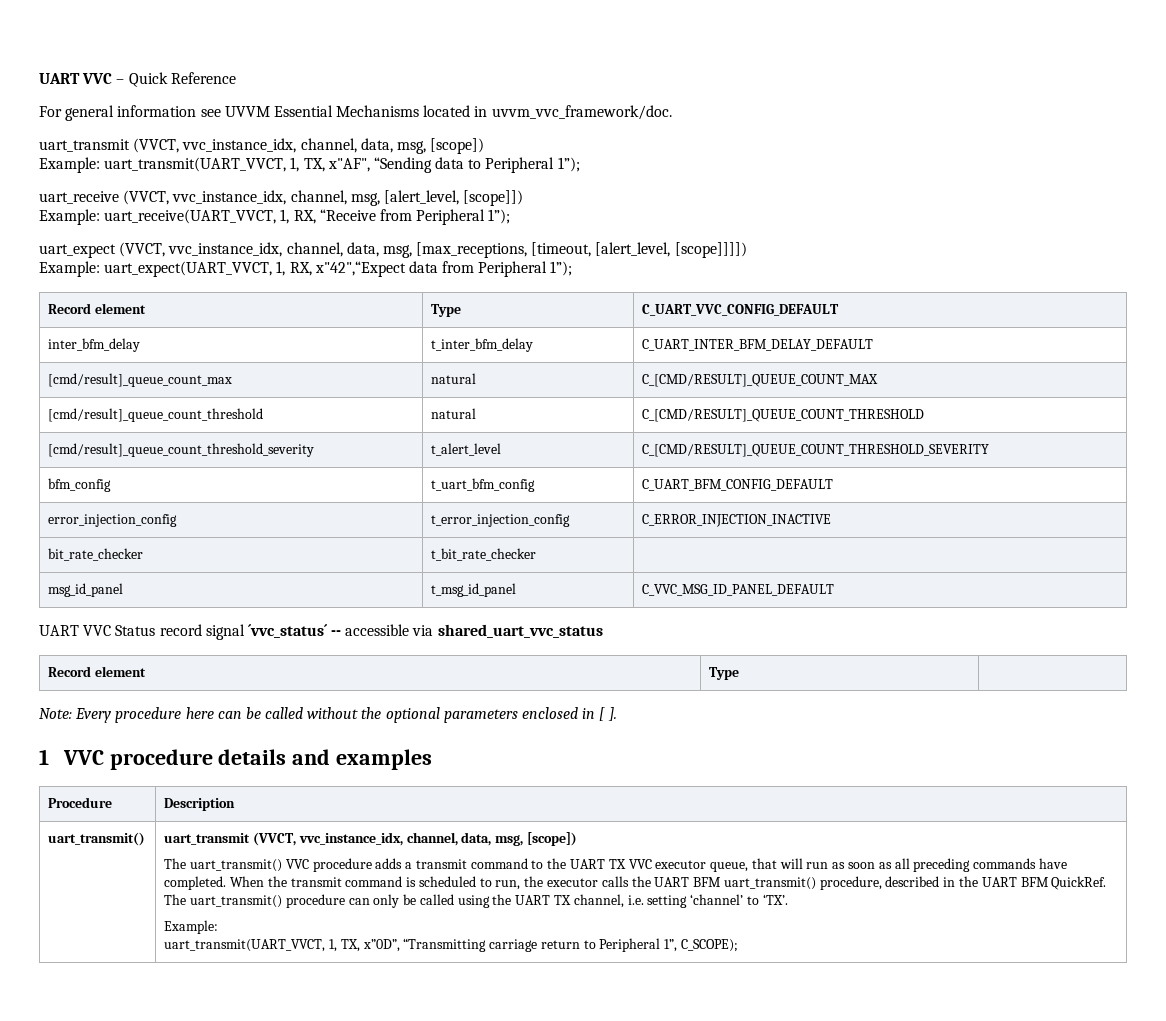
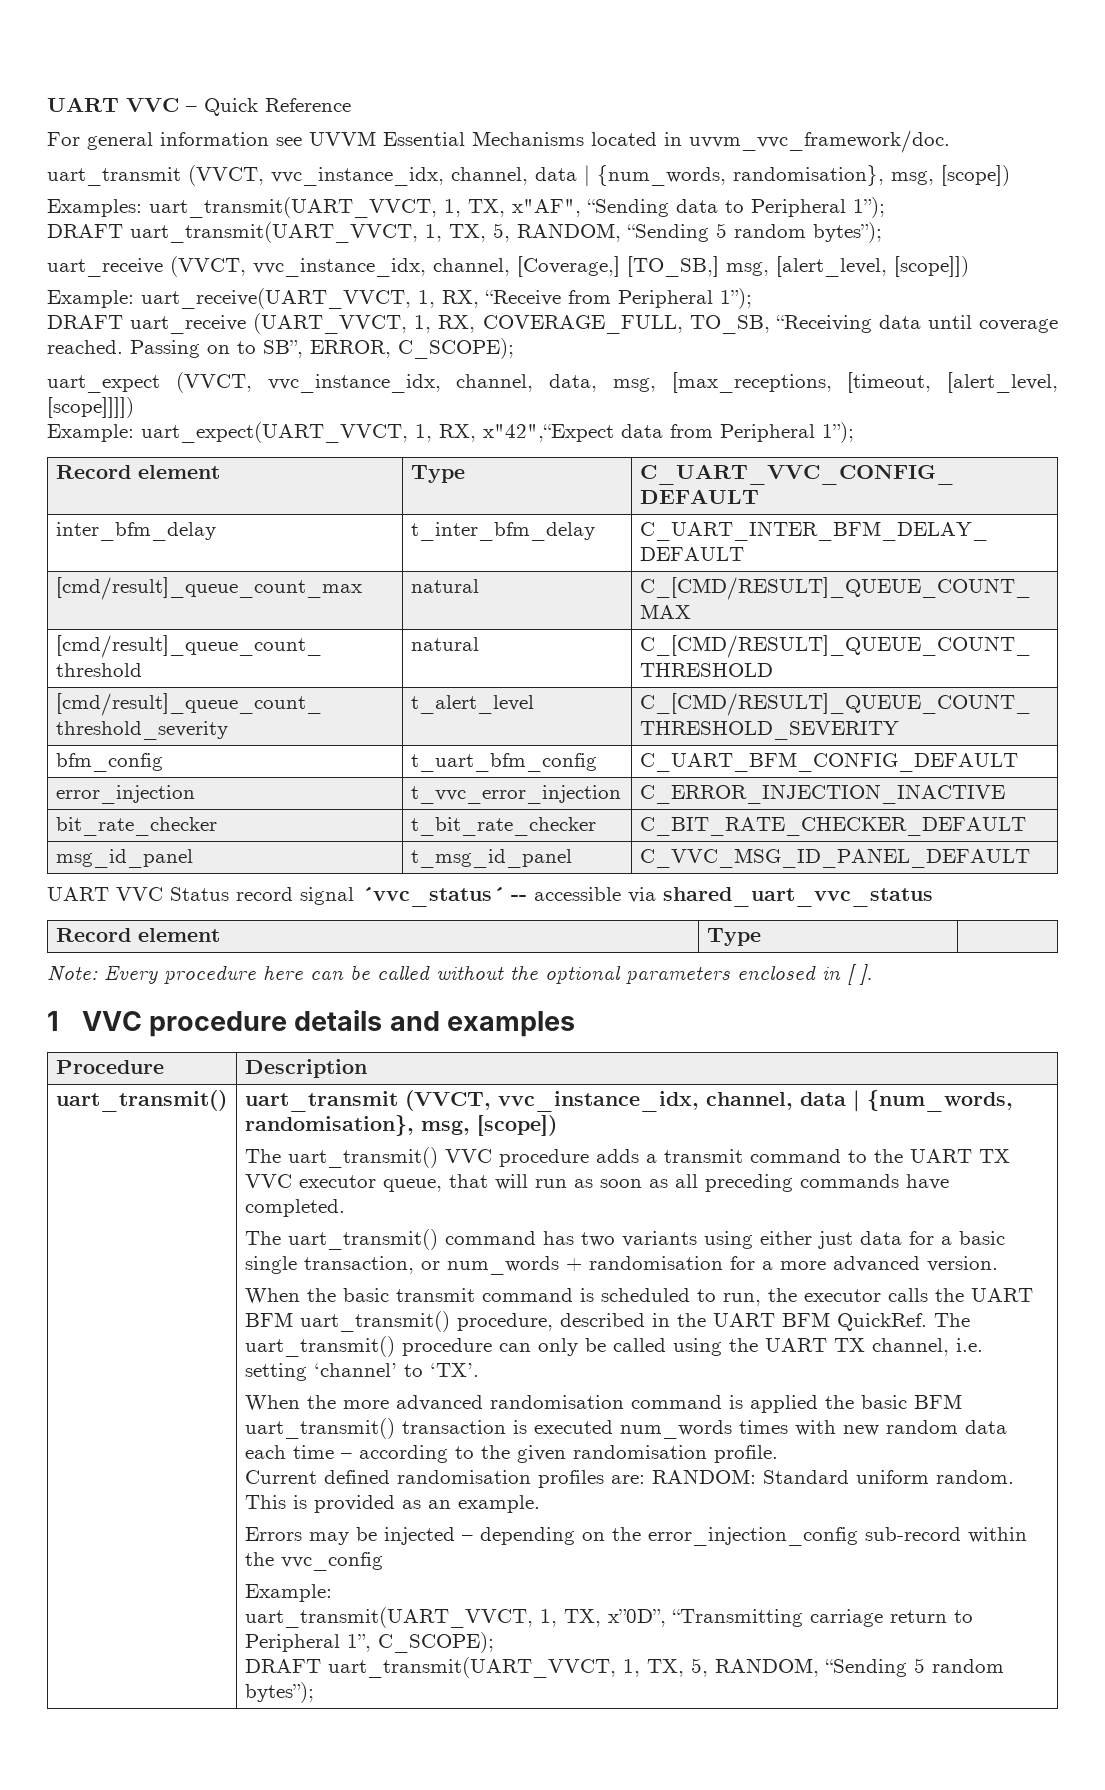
[360,138,485,154] [39,157,100,173] data, msg, [scope]) // Example: -> [535,165,1010,187] [47,199,142,217] data | {num_words, randomisation}, msg, [scope]) // Examples:
(580, 164) none -> [47,222,882,243] // DRAFT uart_transmit(UART_VVCT, 1, TX, 5, RANDOM, “Sending 5 random bytes”);
(347, 197) none -> [517,256,719,277] [Coverage,] [TO_SB,]
(511, 216) none -> [47,313,1058,334] [47,338,514,359] // DRAFT uart_receive (UART_VVCT, 1, RX, COVERAGE_FULL, TO_SB, “Receiving data until coverage reached. Passing on to SB”, ERROR, C_SCOPE);
[48,514,178,527] [431,514,571,527] error_injection_config | t_error_injection_config -> [55,785,195,804] [410,785,621,804] error_injection | t_vvc_error_injection
(537, 554) none -> [639,817,1026,836] C_BIT_RATE_CHECKER_DEFAULT
[461,832,492,846] data, -> [799,1090,1013,1112] [244,1115,414,1136] data | {num_words, randomisation},
[229,876,287,887] When the -> [244,1229,1005,1250] [244,1256,998,1275] [244,1288,389,1304] // The uart_transmit() command has two variants using either just data for a basic single transaction, or num_words + randomisation for a more advanced version. // When the basic
(788, 899) none -> [244,1394,962,1413] [244,1418,1007,1439] [244,1445,778,1463] [244,1469,1014,1488] [244,1495,540,1513] [244,1527,1027,1546] [244,1552,383,1571] // When the more advanced randomisation command is applied the basic BFM uart_transmit() transaction is executed num_words times with new random data each time – according to the given randomisation profile. // Current defined randomisation profiles are: RANDOM: Standard uniform random. This is provided as an example. // Errors may be injected – depending on the error_injection_config sub-record within the vvc_config
(738, 945) none -> [244,1657,1004,1678] [244,1682,314,1703] // DRAFT uart_transmit(UART_VVCT, 1, TX, 5, RANDOM, “Sending 5 random bytes”);

